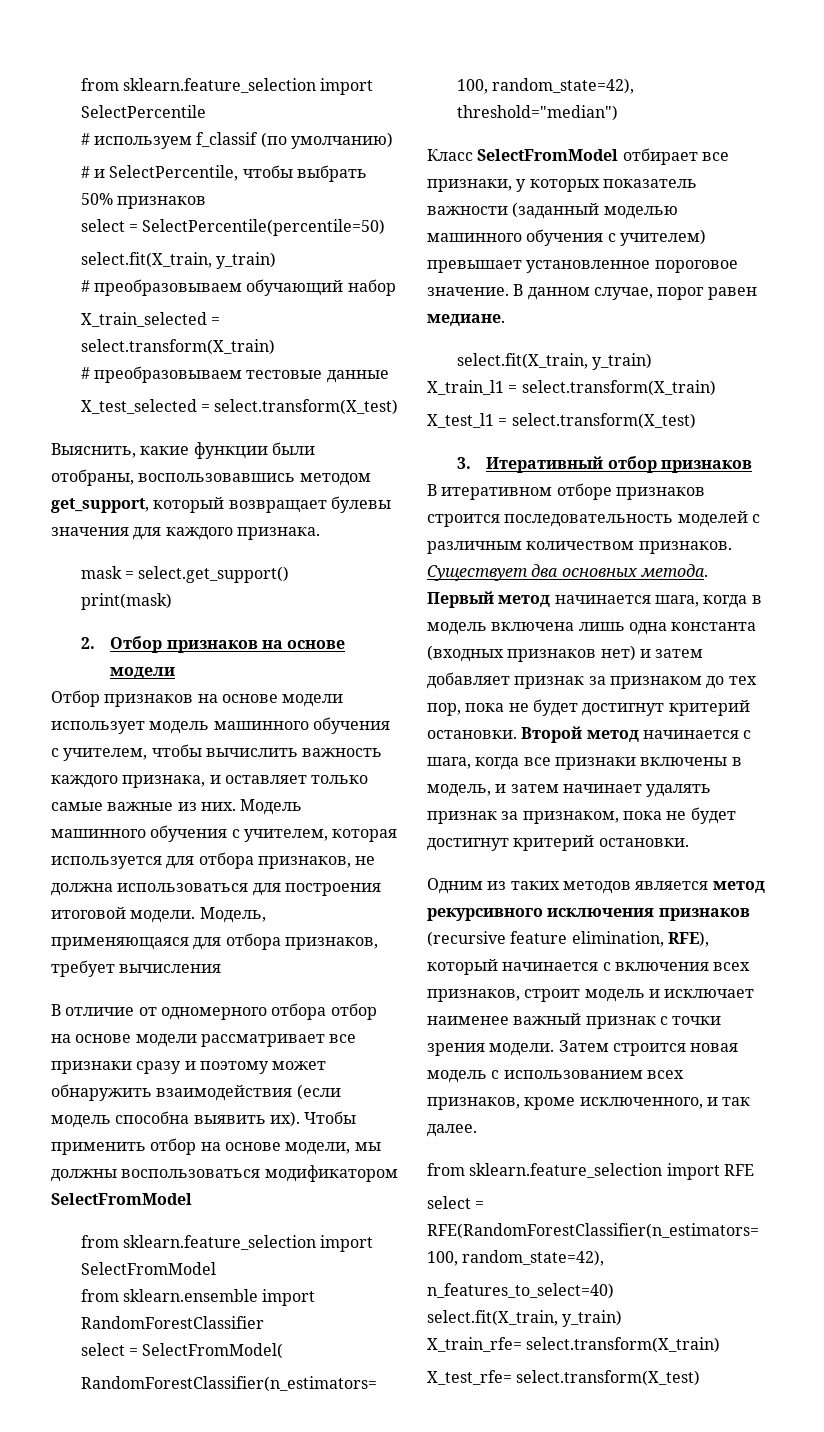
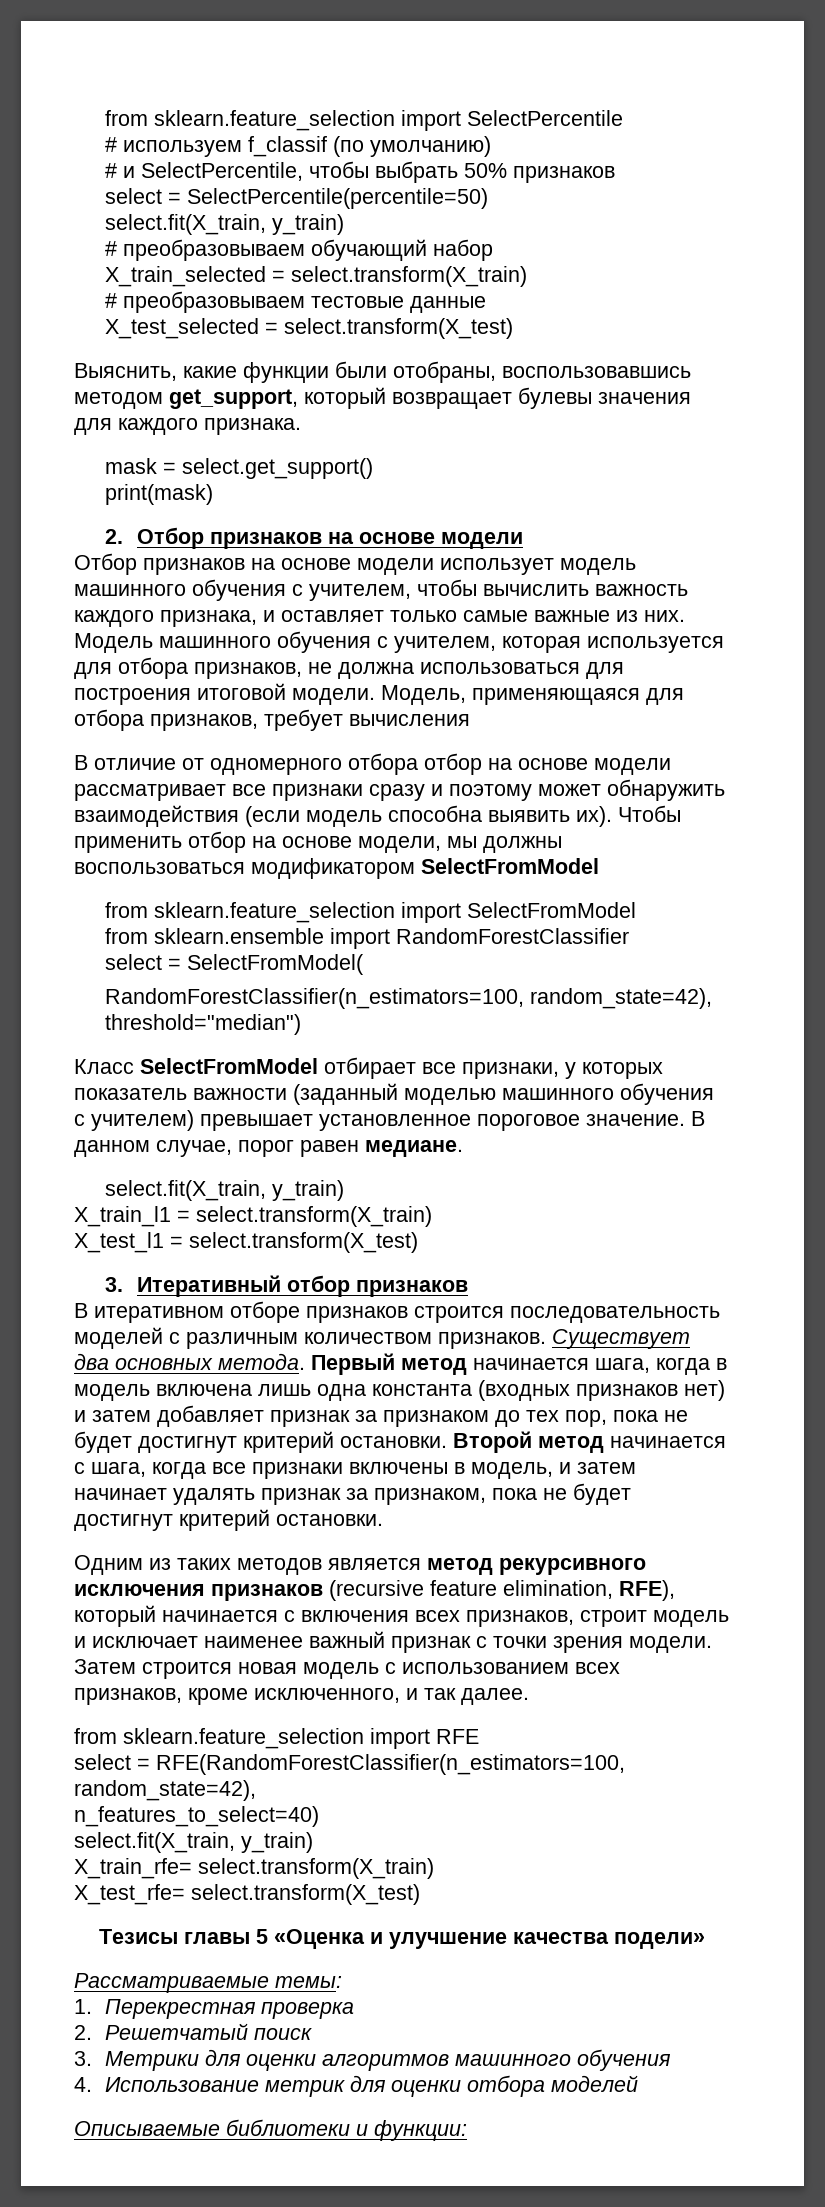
(701, 1378) none -> [99,1929,705,1949] [74,1973,342,1993] [74,1999,355,2019] [74,2023,313,2040] [74,2049,672,2071] [74,2075,639,2097] [74,2119,467,2141] // Тезисы главы 5 «Оценка и улучшение качества подели» // Рассматриваемые темы: // 1. Перекрестная проверка // 2. Решетчатый поиск // 3. Метрики для оценки алгоритмов машинного обучения // 4. Использование метрик для оценки отбора моделей // Описываемые библиотеки и функции:

